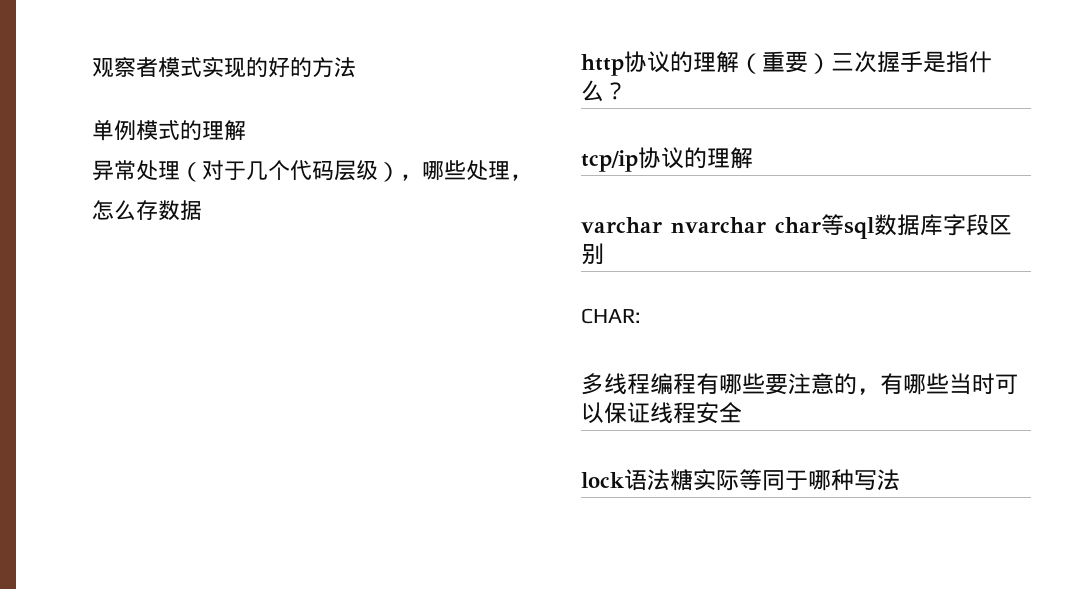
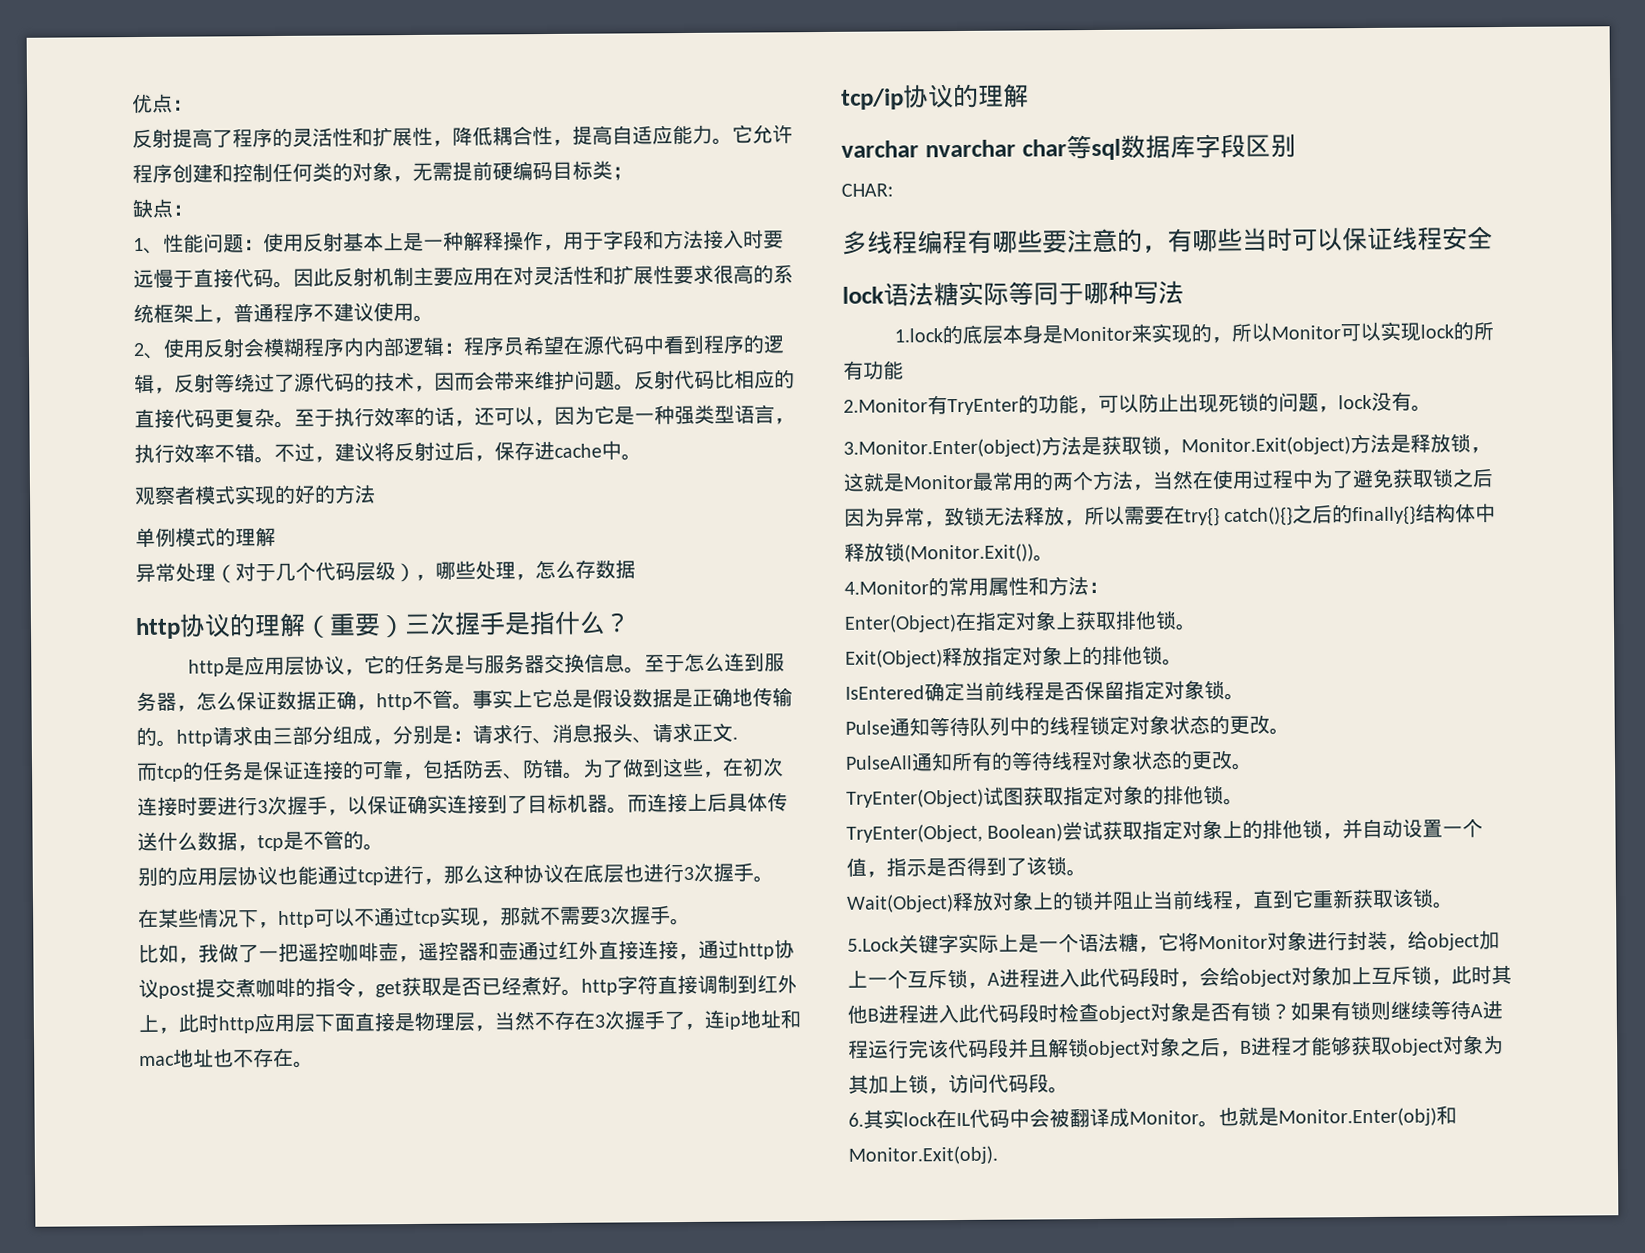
(92, 67) none -> [132,93,193,114] [132,124,793,149] [132,160,633,184] [132,198,193,219] [133,229,784,254] [133,264,794,289] [133,302,434,324] [133,334,784,359] [134,369,795,395] [134,404,795,429] [134,440,642,464] 优点： // 反射提高了程序的灵活性和扩展性，降低耦合性，提高自适应能力。它允许程序创建和控制任何类的对象，无需提前硬编码目标类； // 缺点： // 1、性能问题：使用反射基本上是一种解释操作，用于字段和方法接入时要远慢于直接代码。因此反射机制主要应用在对灵活性和扩展性要求很高的系统框架上，普通程序不建议使用。 // 2、使用反射会模糊程序内内部逻辑：程序员希望在源代码中看到程序的逻辑，反射等绕过了源代码的技术，因而会带来维护问题。反射代码比相应的直接代码更复杂。至于执行效率的话，还可以，因为它是一种强类型语言，执行效率不错。不过，建议将反射过后，保存进cache中。 //
(627, 91) none -> [187,652,785,677] [136,687,793,712] [136,722,738,747] [136,757,784,782] [137,792,788,817] [137,830,384,852] [137,862,774,887] [138,905,691,929] [138,939,795,964] [138,974,798,999] [138,1009,801,1034] [139,1047,314,1068] // http是应用层协议，它的任务是与服务器交换信息。至于怎么连到服务器，怎么保证数据正确，http不管。事实上它总是假设数据是正确地传输的。http请求由三部分组成，分别是：请求行、消息报头、请求正文. // 而tcp的任务是保证连接的可靠，包括防丢、防错。为了做到这些，在初次连接时要进行3次握手，以保证确实连接到了目标机器。而连接上后具体传送什么数据，tcp是不管的。 // 别的应用层协议也能通过tcp进行，那么这种协议在底层也进行3次握手。 // 在某些情况下，http可以不通过tcp实现，那就不需要3次握手。 // 比如，我做了一把遥控咖啡壶，遥控器和壶通过红外直接连接，通过http协议post提交煮咖啡的指令，get获取是否已经煮好。http字符直接调制到红外上，此时http应用层下面直接是物理层，当然不存在3次握手了，连ip地址和mac地址也不存在。
(900, 480) none -> [893,321,1494,345] [843,360,904,380] [843,391,1432,416] [843,433,1491,458] [843,468,1493,492] [844,503,1497,528] [844,542,1054,563] [844,576,1109,597] [844,610,1197,633] [845,645,1183,668] [845,680,1245,702] [845,714,1290,737] [845,750,1253,772] [846,785,1244,808] [846,818,1484,843] [846,856,1087,878] [846,888,1454,913] [847,930,1500,954] [847,964,1512,989] [847,1000,1503,1024] [848,1035,1504,1059] [848,1073,1069,1095] [848,1105,1457,1129] [848,1145,998,1165] // 1.lock的底层本身是Monitor来实现的，所以Monitor可以实现lock的所有功能 // 2.Monitor有TryEnter的功能，可以防止出现死锁的问题，lock没有。 // 3.Monitor.Enter(object)方法是获取锁，Monitor.Exit(object)方法是释放锁，这就是Monitor最常用的两个方法，当然在使用过程中为了避免获取锁之后因为异常，致锁无法释放，所以需要在try{} catch(){}之后的finally{}结构体中释放锁(Monitor.Exit())。 // 4.Monitor的常用属性和方法： // Enter(Object)在指定对象上获取排他锁。 // Exit(Object)释放指定对象上的排他锁。 // IsEntered确定当前线程是否保留指定对象锁。 // Pulse通知等待队列中的线程锁定对象状态的更改。 // PulseAll通知所有的等待线程对象状态的更改。 // TryEnter(Object)试图获取指定对象的排他锁。 // TryEnter(Object, Boolean)尝试获取指定对象上的排他锁，并自动设置一个值，指示是否得到了该锁。 // Wait(Object)释放对象上的锁并阻止当前线程，直到它重新获取该锁。 // 5.Lock关键字实际上是一个语法糖，它将Monitor对象进行封装，给object加上一个互斥锁，A进程进入此代码段时，会给object对象加上互斥锁，此时其他B进程进入此代码段时检查object对象是否有锁？如果有锁则继续等待A进程运行完该代码段并且解锁object对象之后，B进程才能够获取object对象为其加上锁，访问代码段。 // 6.其实lock在IL代码中会被翻译成Monitor。也就是Monitor.Enter(obj)和Monitor.Exit(obj).

